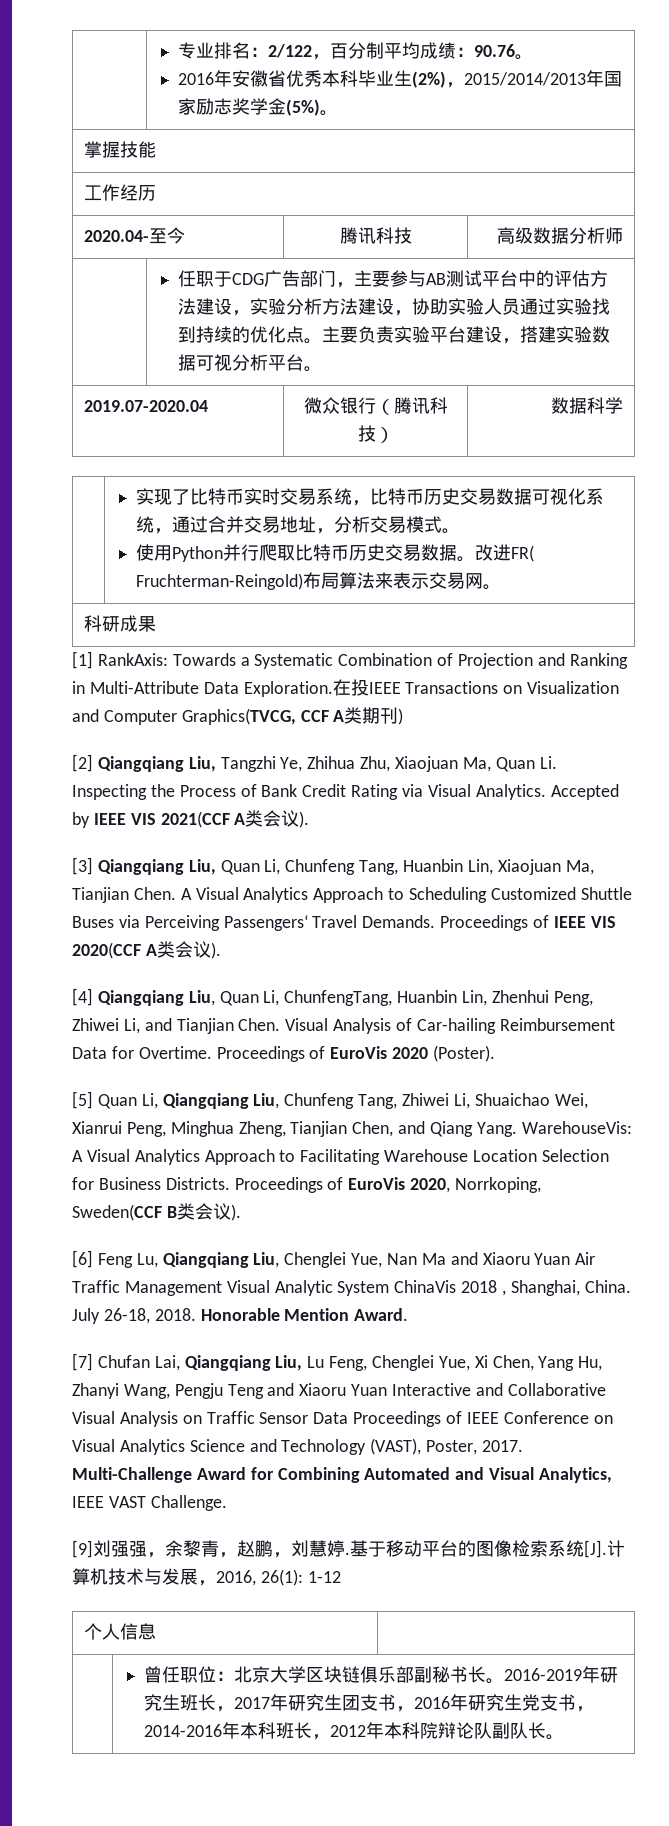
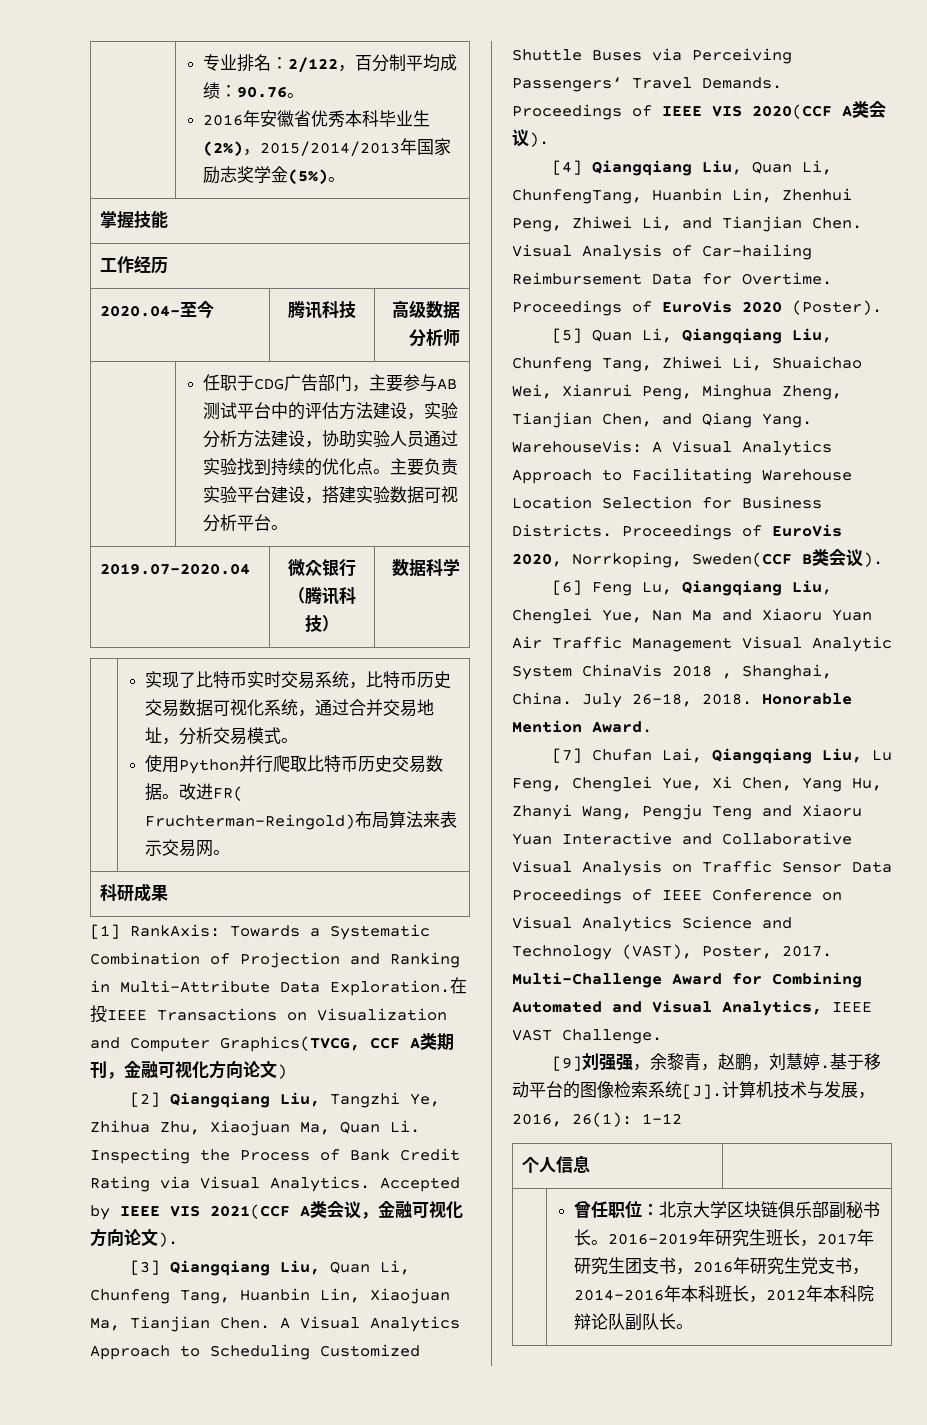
(399, 715) none -> [107,1060,277,1079] ，金融可视化方向论文
(300, 818) none -> [361,1200,463,1219] [90,1228,158,1247] ，金融可视化方向论文

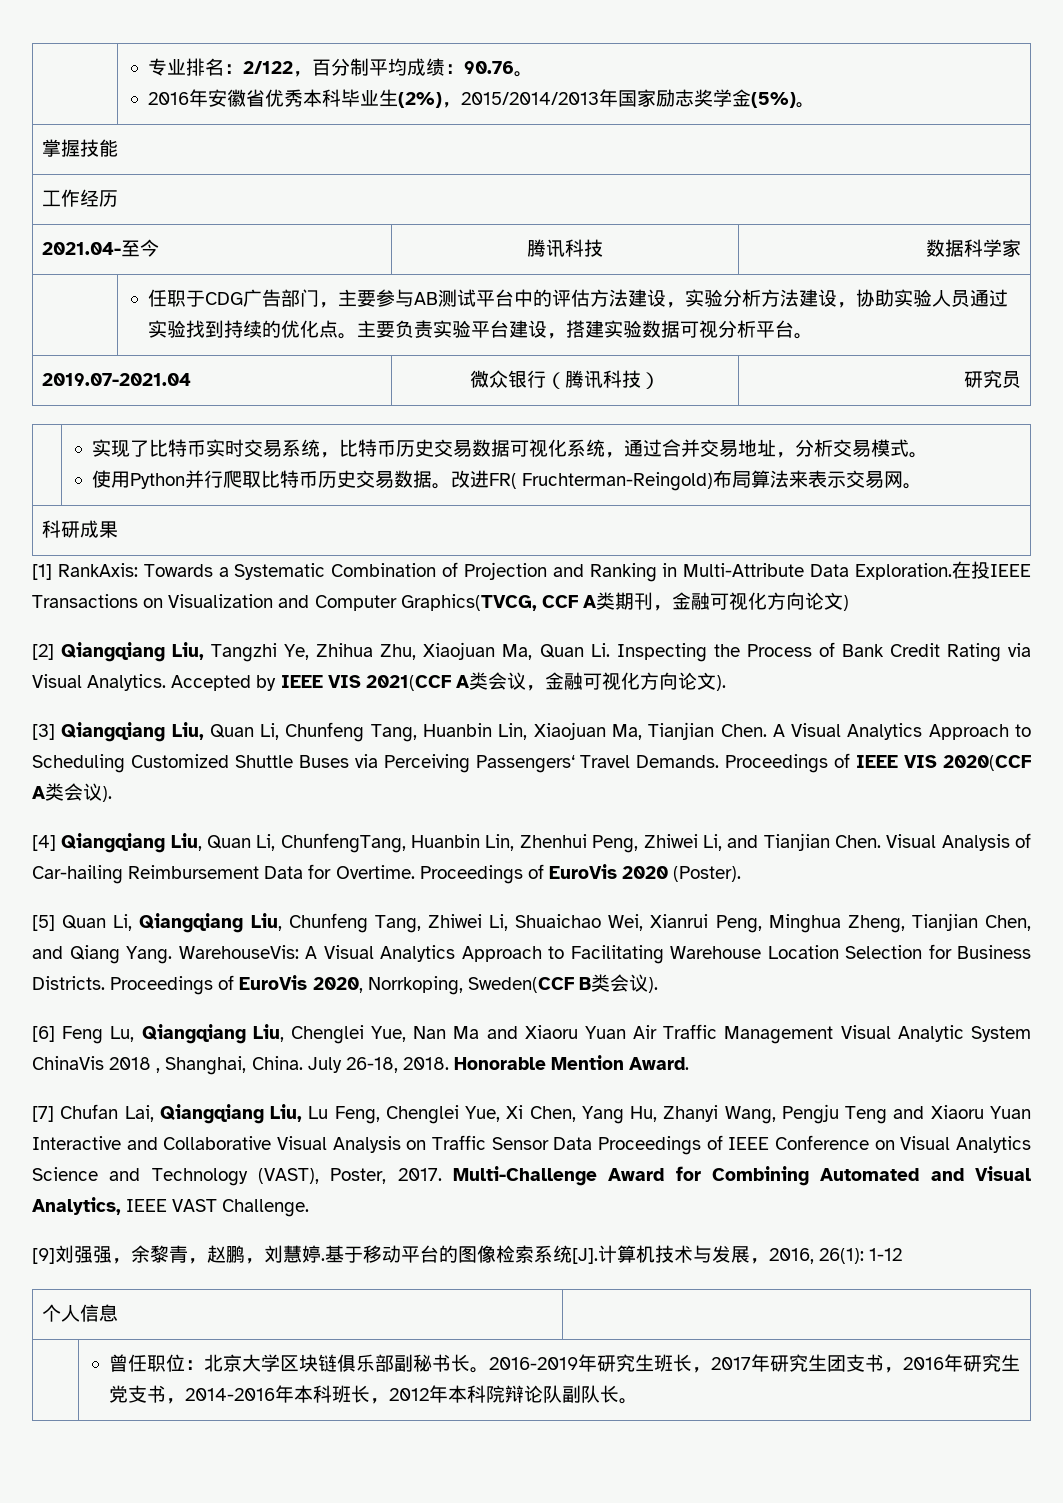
[99,305,180,317] 2020.04- -> [42,242,122,255] 2021.04-
[392,300,461,319] [409,328,461,347] 高级数据分析师 -> [925,239,1021,257] 数据科学家
[99,563,250,575] 2019.07-2020.04 -> [42,373,192,386] 2019.07-2021.04
[392,558,461,577] 数据科学 -> [963,370,1021,388] 研究员

